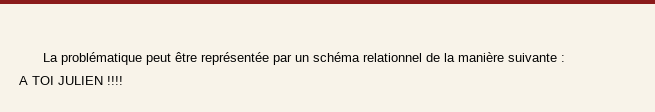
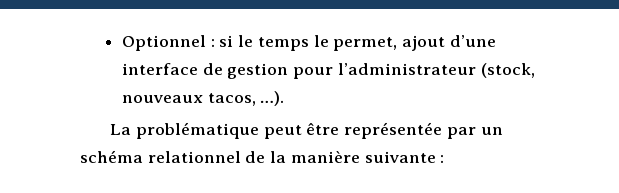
(42, 57) none -> [121,35,496,51] [121,63,535,79] [121,91,285,106] Optionnel : si le temps le permet, ajout d’une interface de gestion pour l’administrateur (stock, nouveaux tacos, …). //
[19,76,123,85] // A TOI JULIEN !!!! -> (445, 159) none

